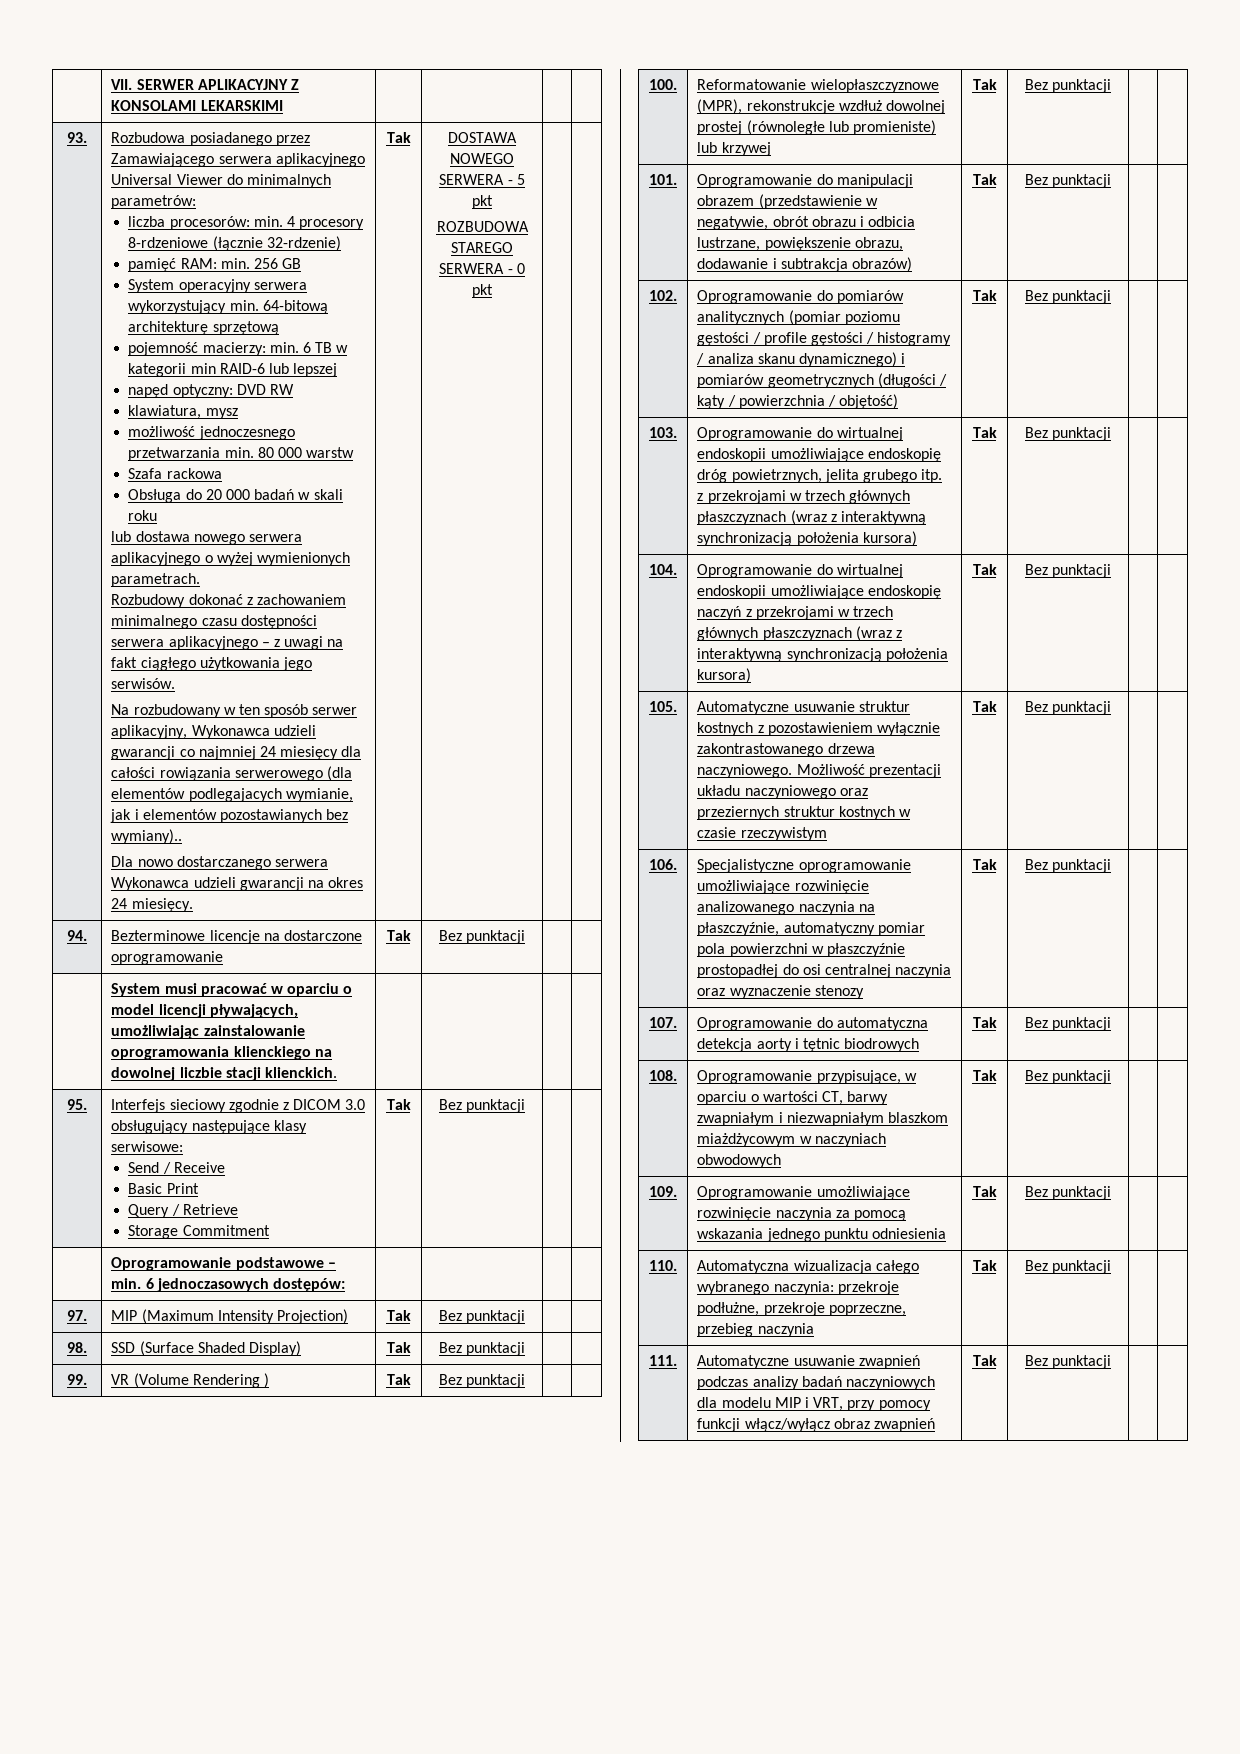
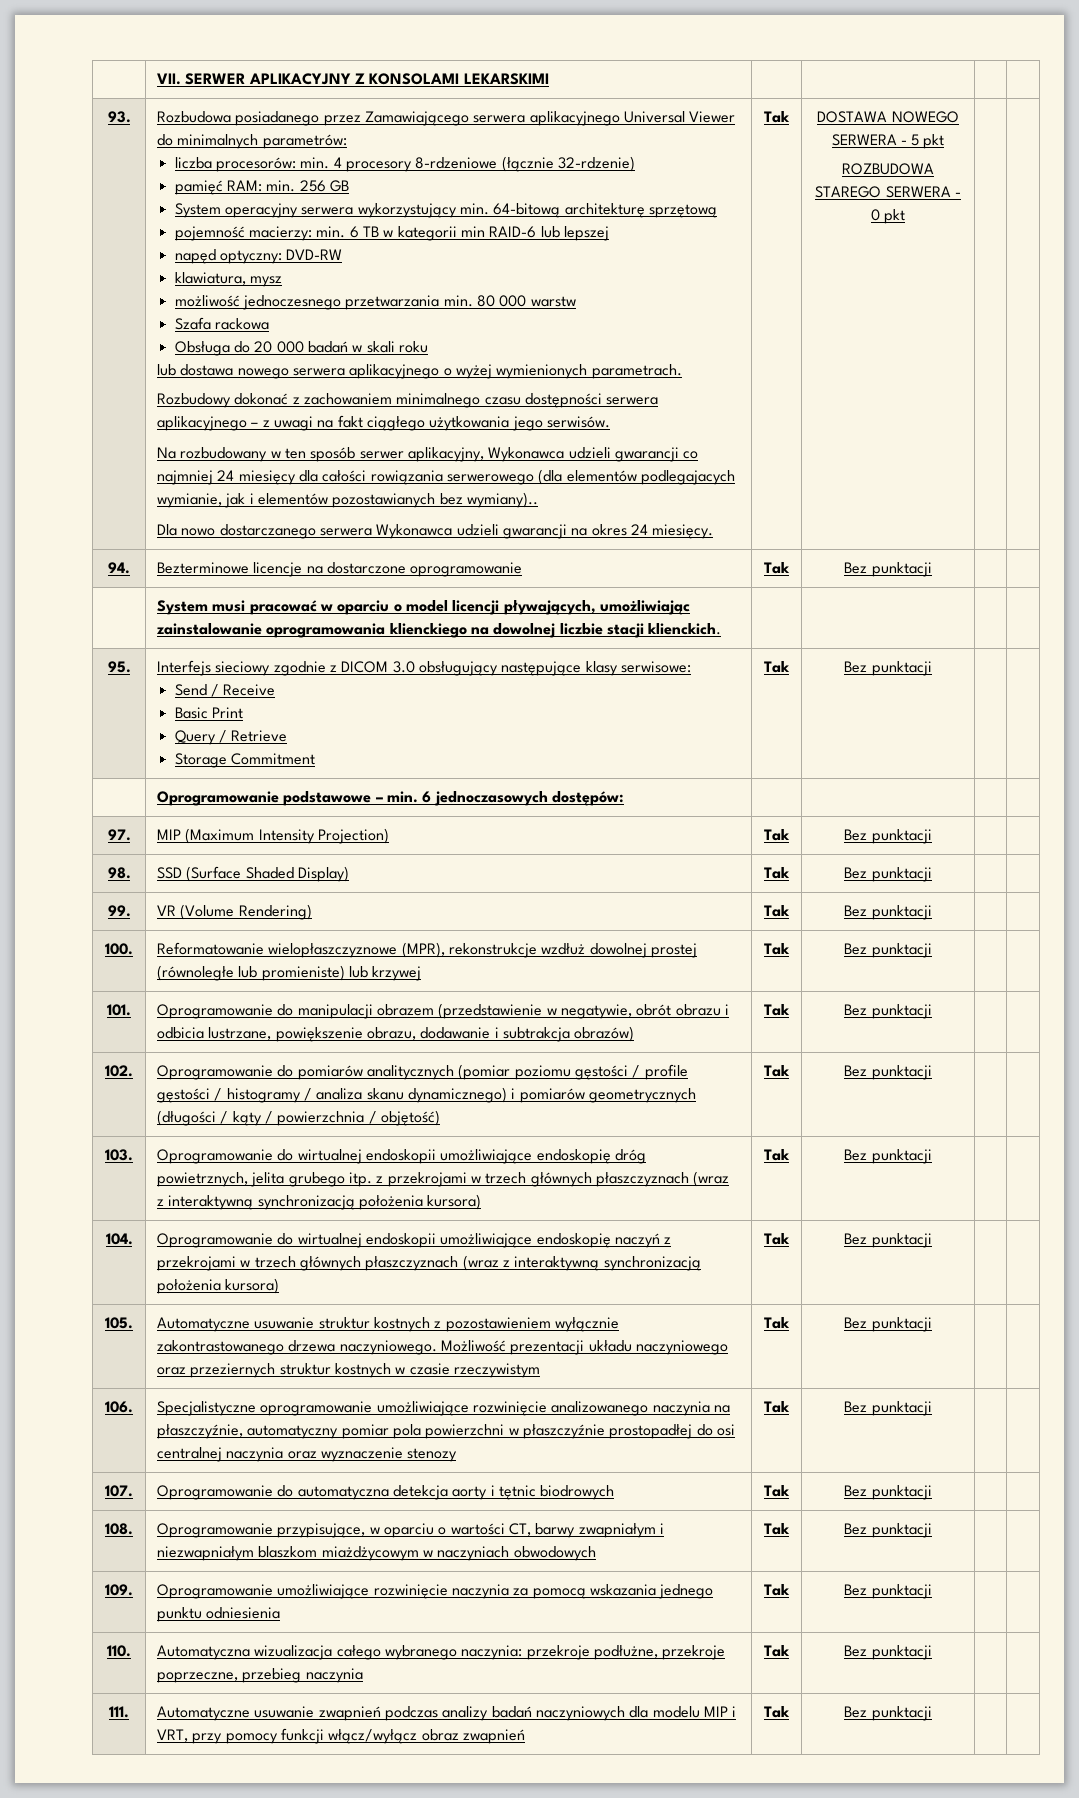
[236,384,295,395] DVD RW -> [286,249,343,260] DVD-RW
[192,1373,269,1388] Rendering ) -> [238,904,312,920] Rendering)

